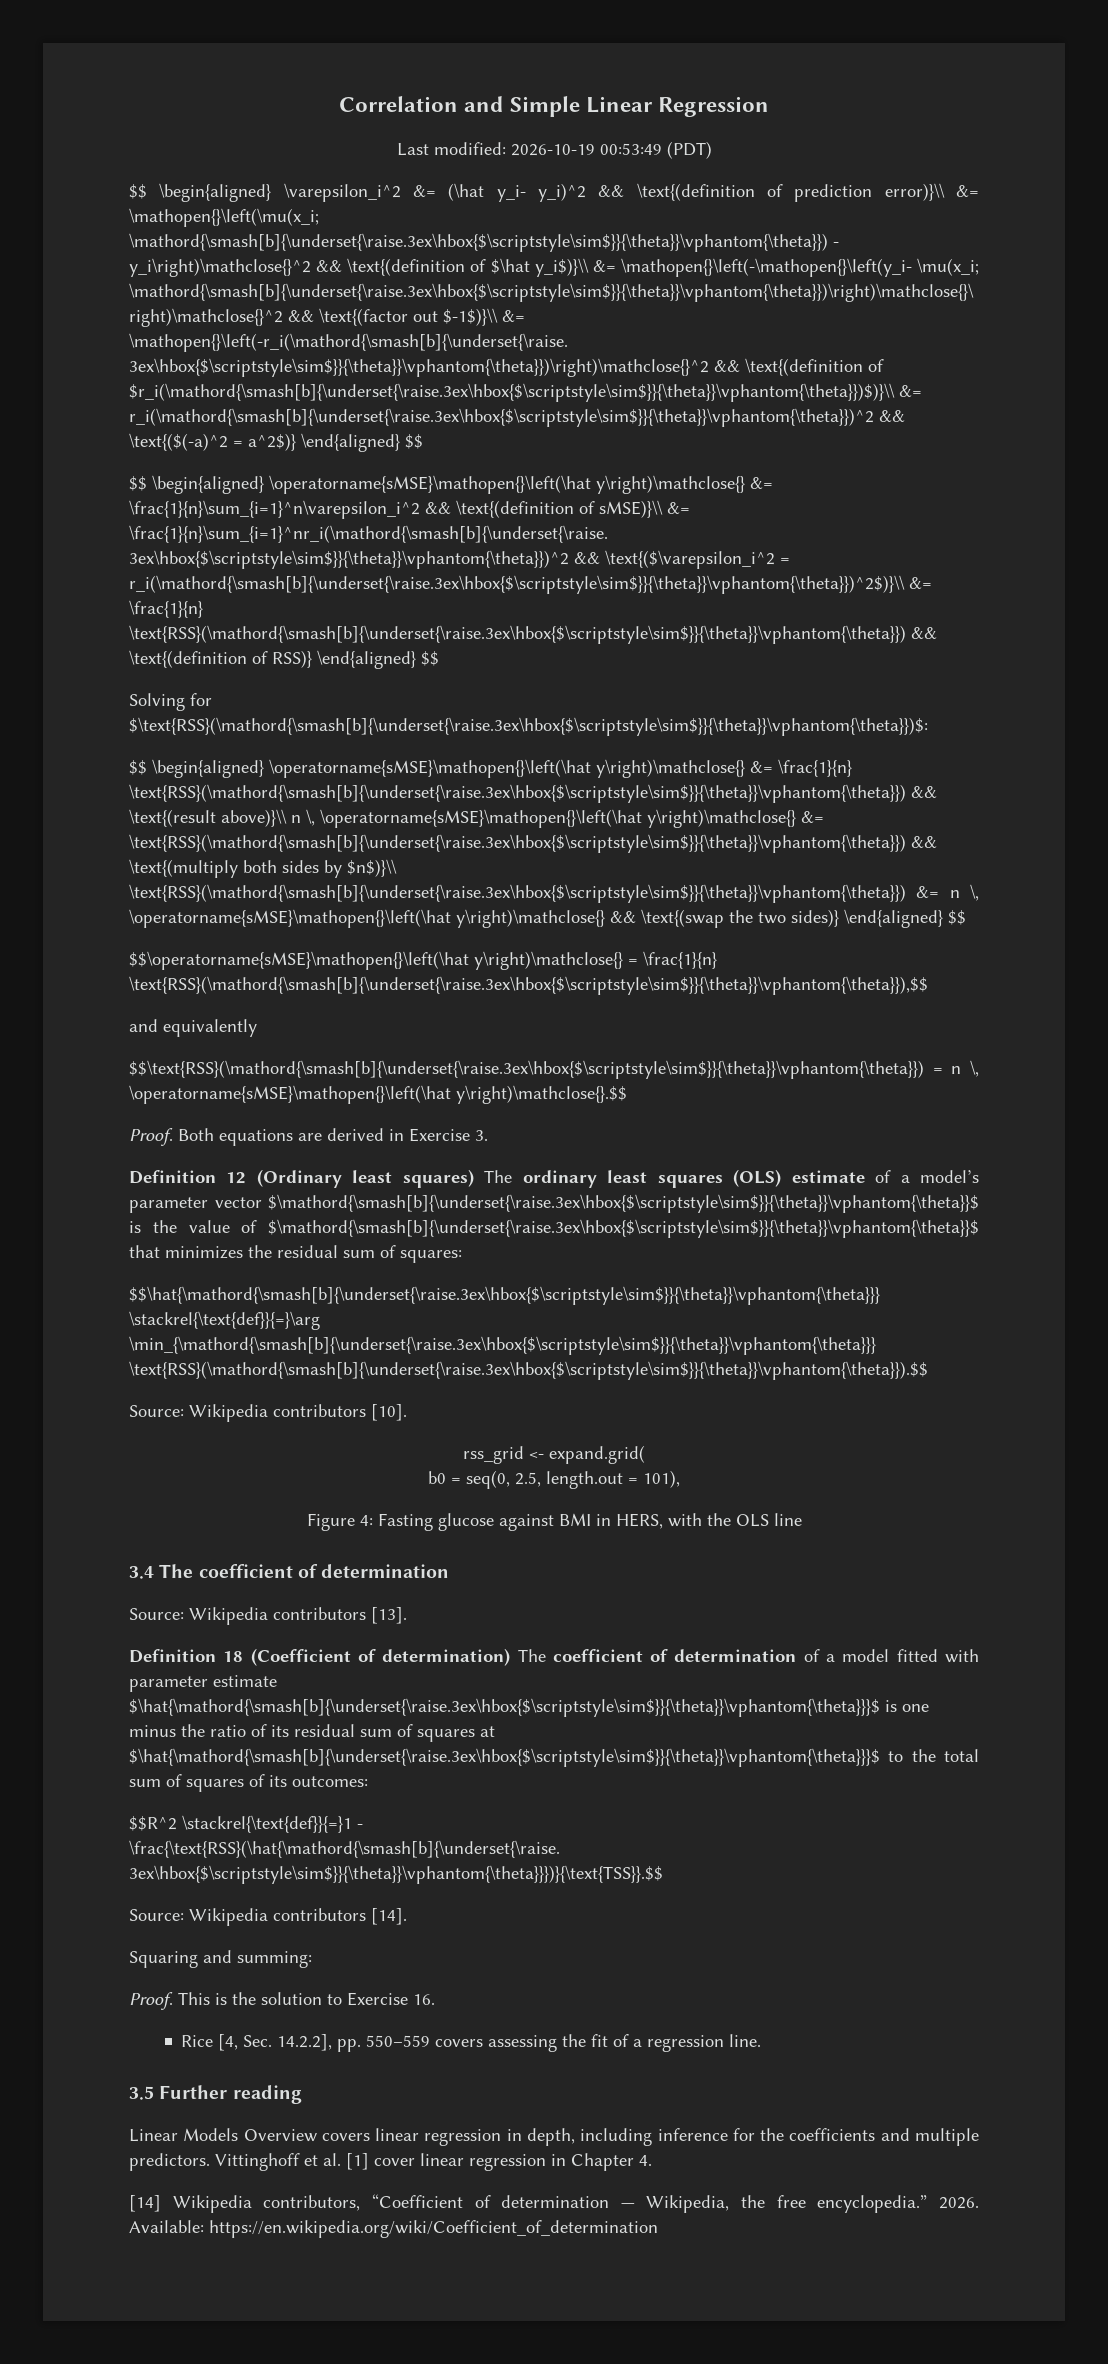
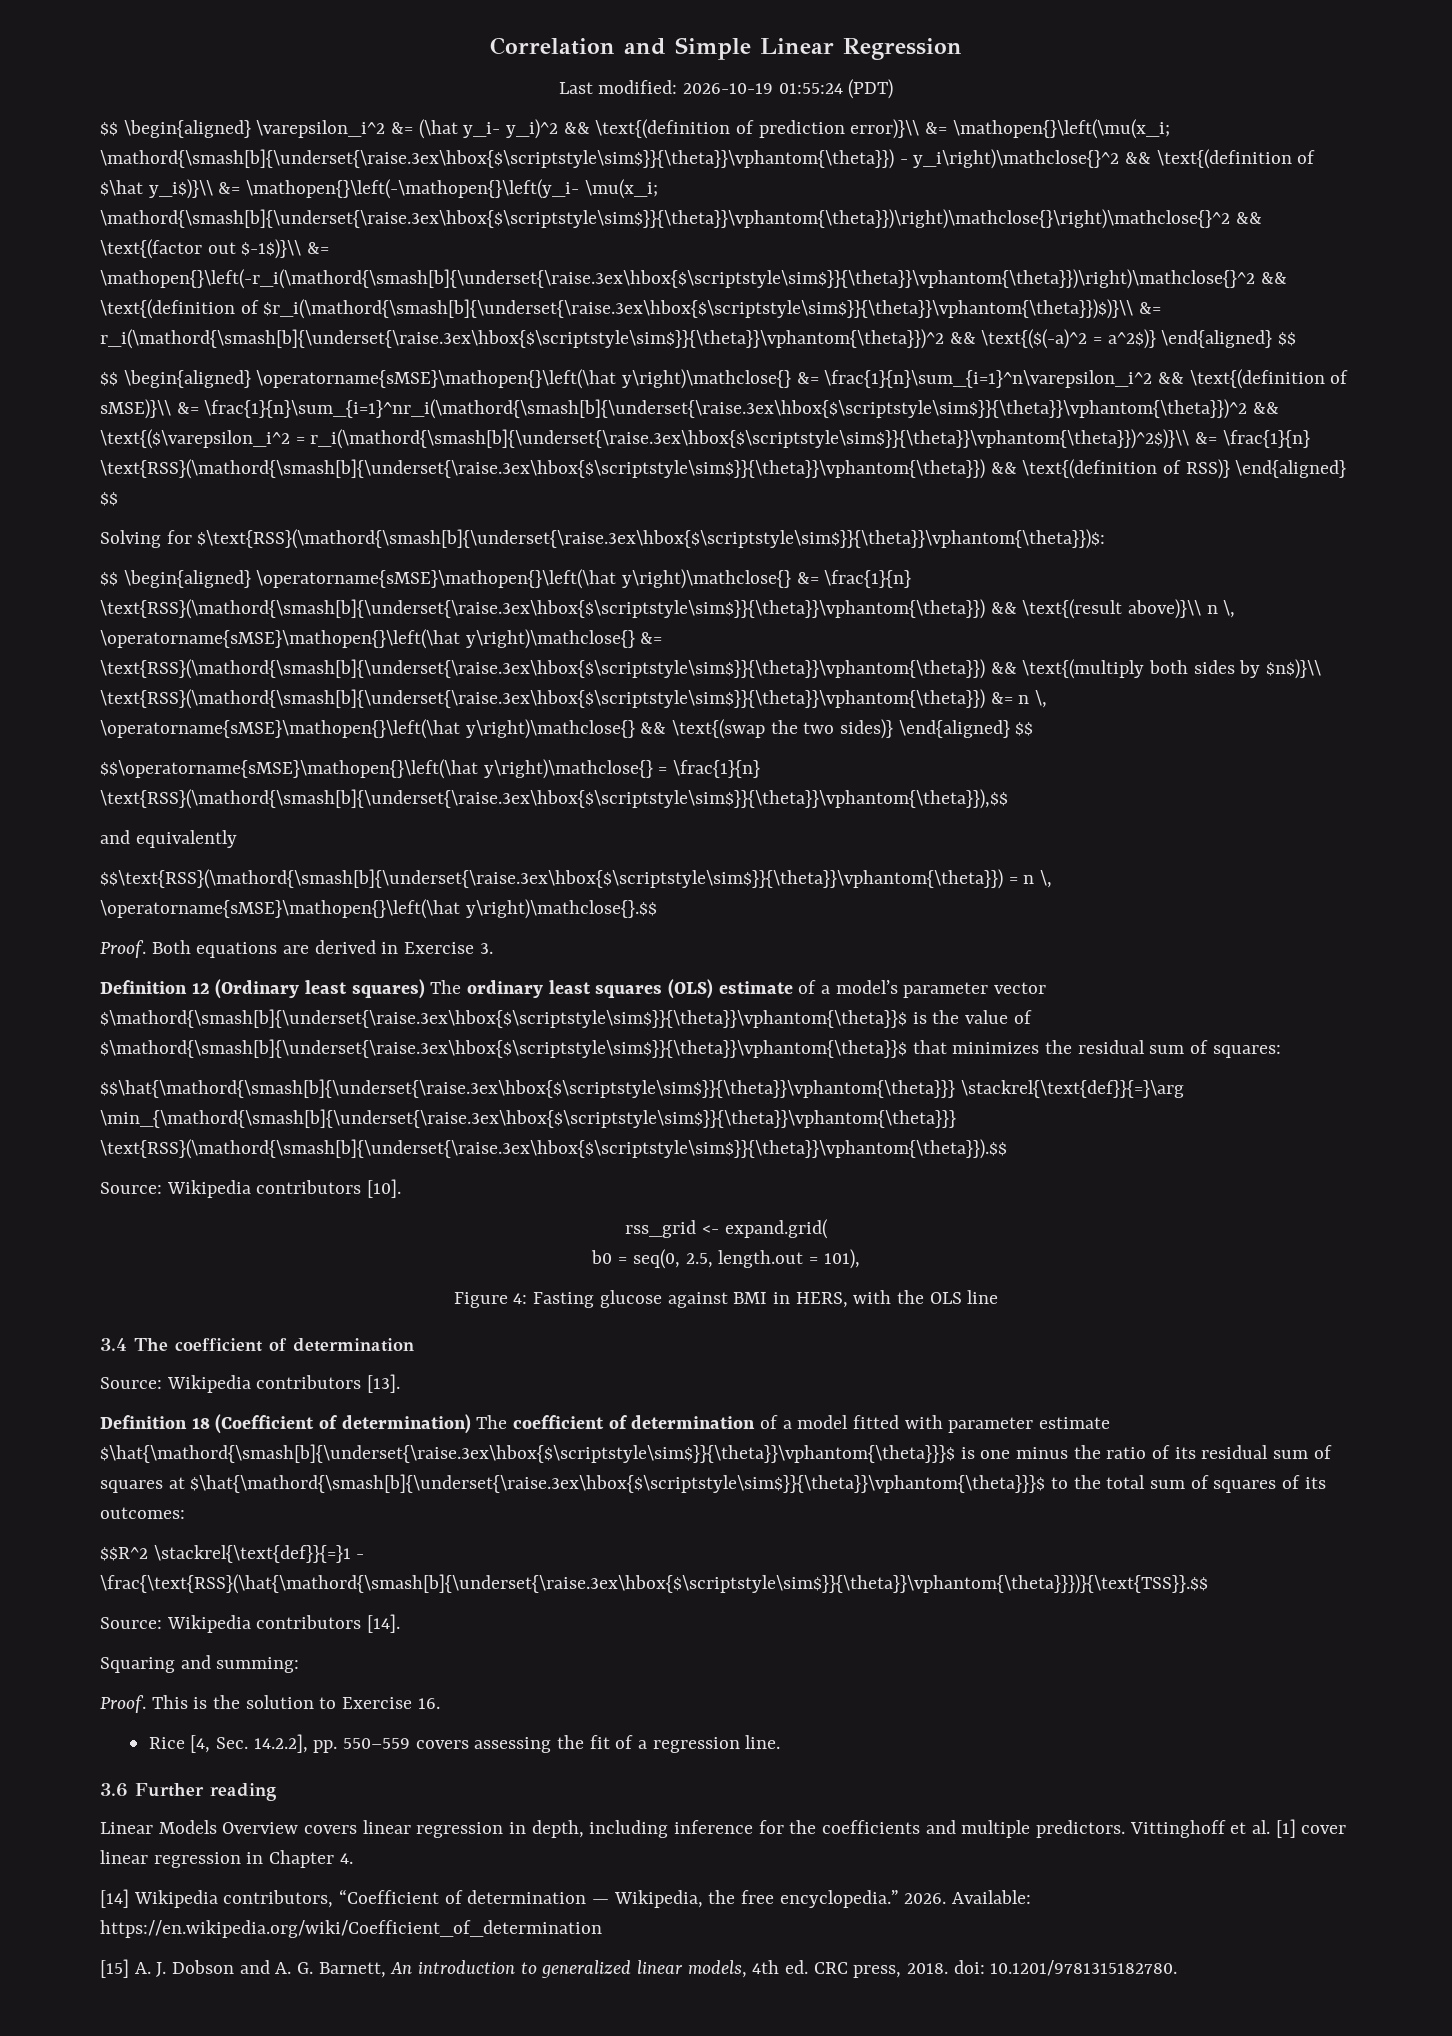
[599,143,662,155] 00:53:49 -> [778,83,843,94] 01:55:24
[129,2086,154,2100] 3.5 -> [100,1783,128,1797] 3.6
(658, 2229) none -> [100,1959,1178,1978] // [15] A. J. Dobson and A. G. Barnett, An introduction to generalized linear models, 4th ed. CRC press, 2018. doi: 10.1201/9781315182780.

